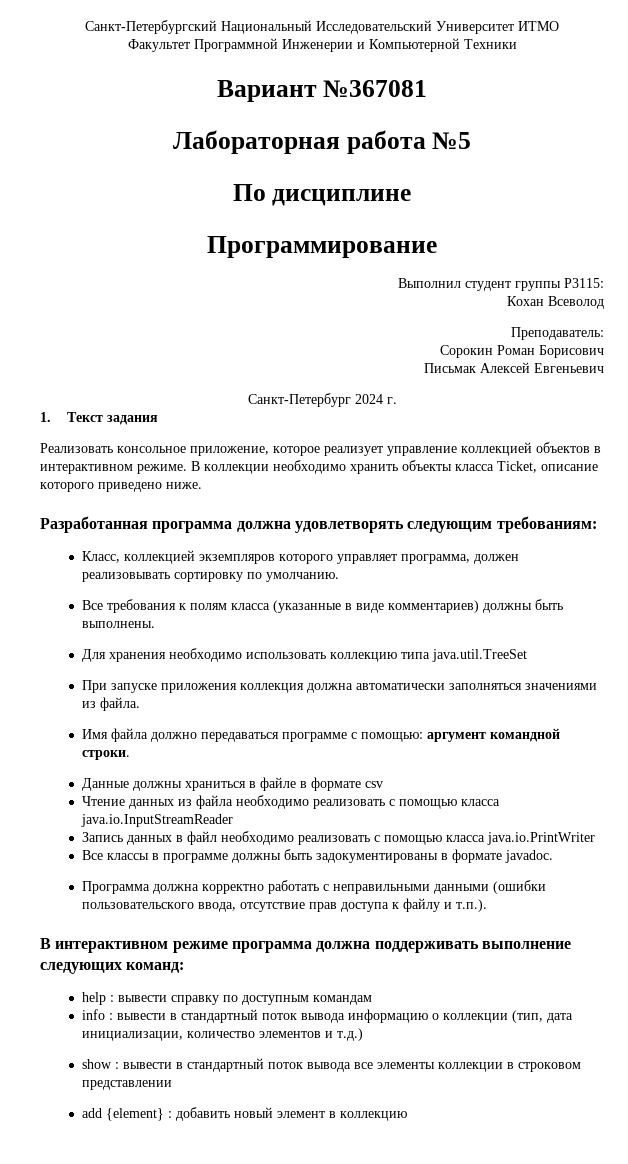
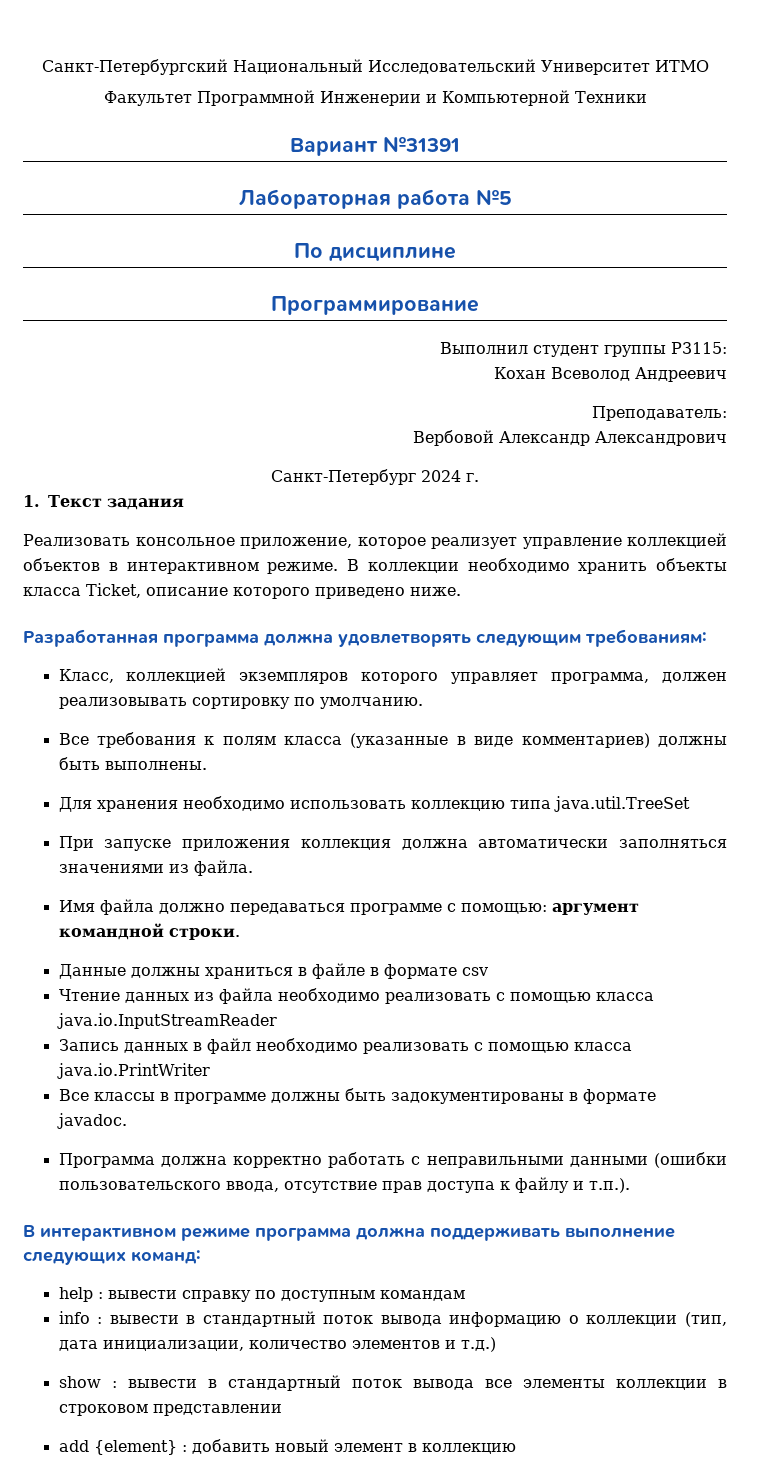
[323,80,428,97] №367081 -> [383,137,460,152] №31391
(604, 302) none -> [635,367,727,382] Андреевич
[440,345,604,358] [424,362,604,373] Сорокин Роман Борисович // Письмак Алексей Евгеньевич -> [413,430,727,446] Вербовой Александр Александрович

